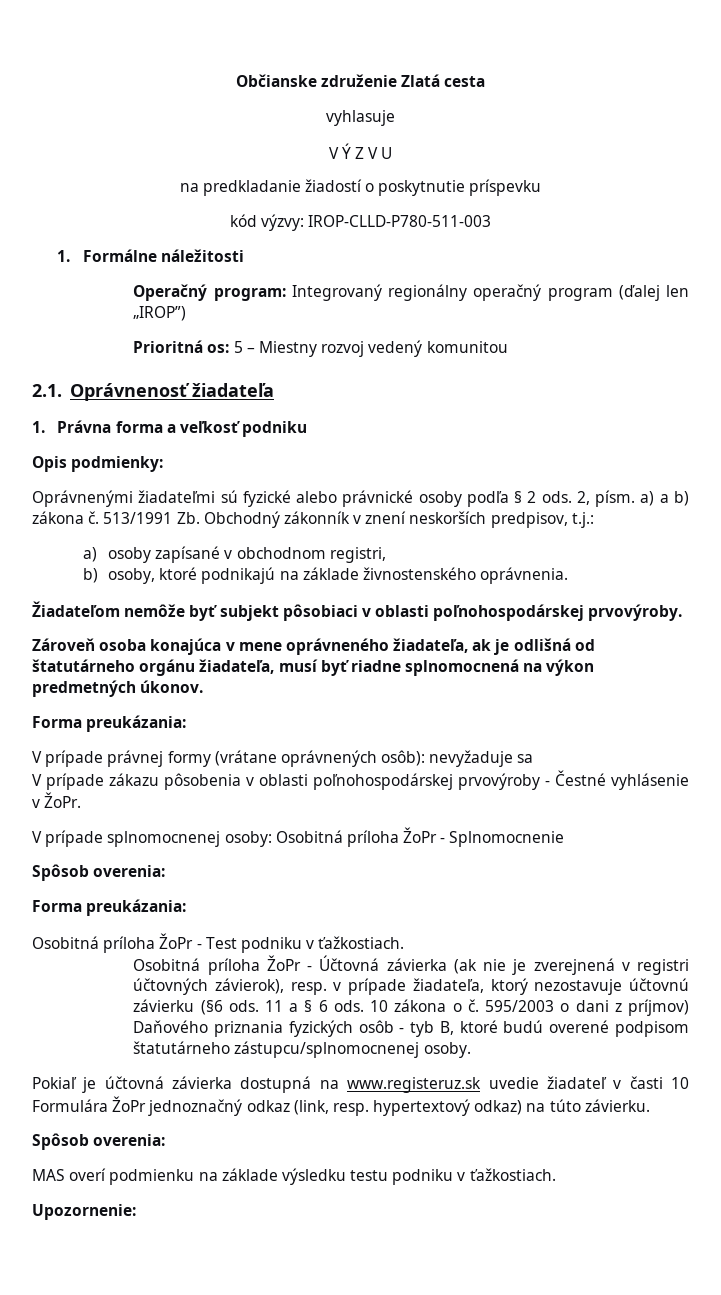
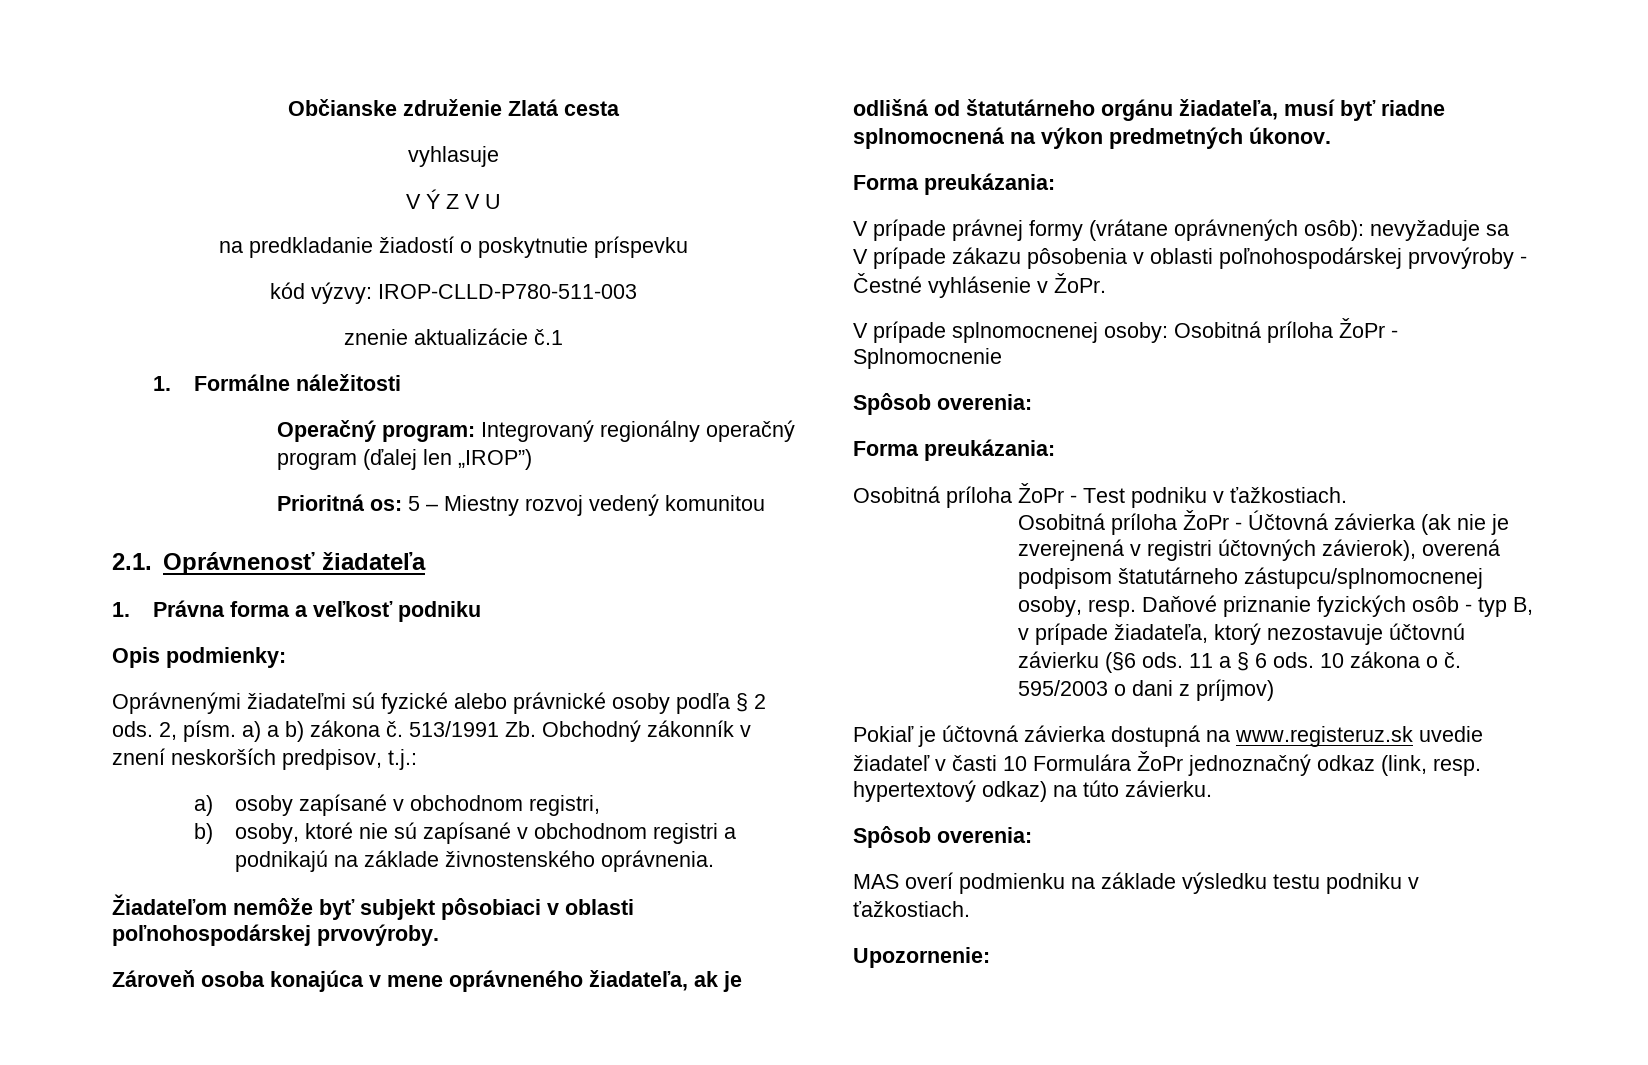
(492, 221) none -> [344,328,563,345] // znenie aktualizácie č.1
(198, 573) none -> [359,822,737,844] nie sú zapísané v obchodnom registri a
[290,982,327,995] resp. -> [1421,539,1500,556] [1017,567,1483,589] [1017,595,1533,617] overená podpisom štatutárneho zástupcu/splnomocnenej osoby, resp. Daňové priznanie fyzických osôb - typ B,
[133,1020,689,1037] [133,1041,471,1058] Daňového priznania fyzických osôb - tyb B, ktoré budú overené podpisom štatutárneho zástupcu/splnomocnenej osoby. -> (1274, 690) none

